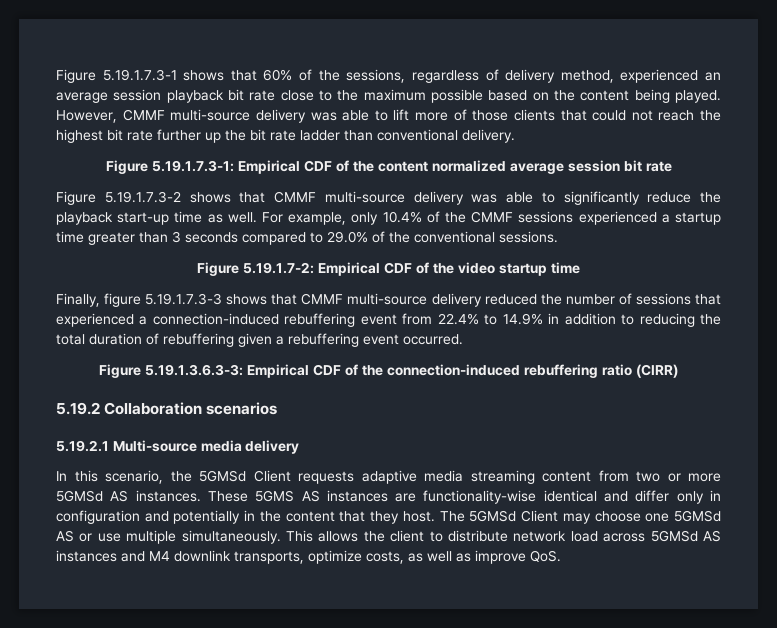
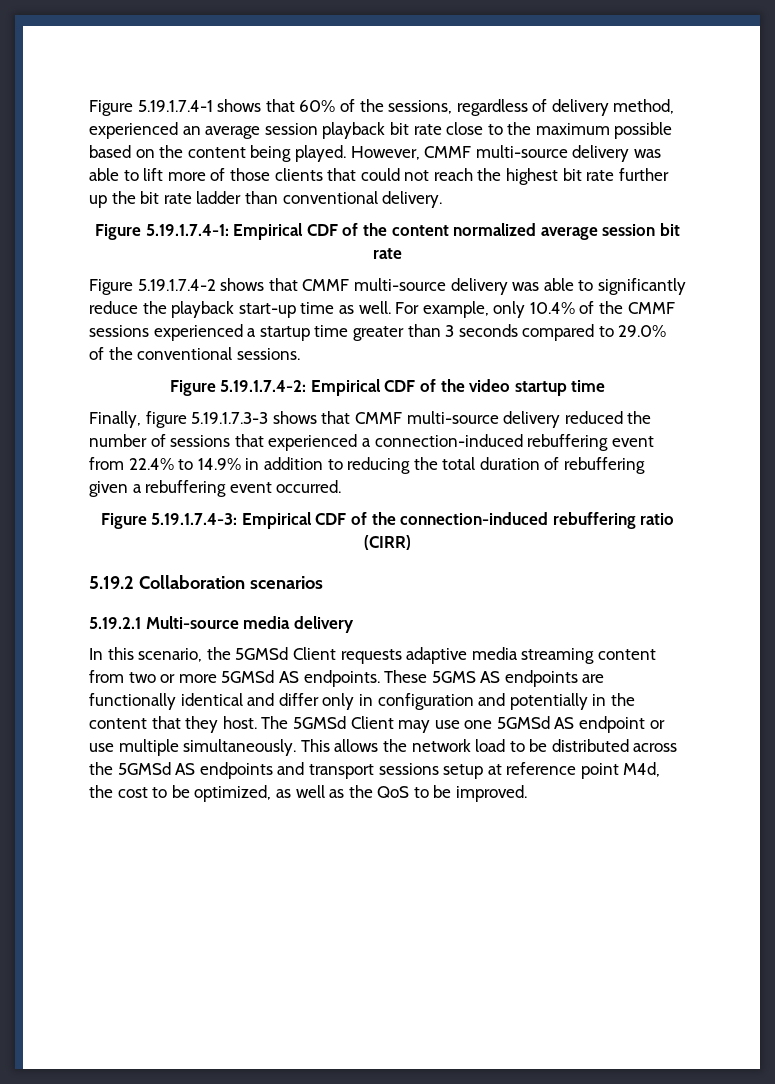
[56,69,177,83] Figure 5.19.1.7.3-1 -> [89,100,213,116] Figure 5.19.1.7.4-1
[151,160,234,172] 5.19.1.7.3-1: -> [145,224,229,236] 5.19.1.7.4-1:
[104,191,181,203] 5.19.1.7.3-2 -> [137,279,216,291] 5.19.1.7.4-2
[243,262,314,274] 5.19.1.7-2: -> [220,380,307,392] 5.19.1.7.4-2:
[145,364,243,376] 5.19.1.3.6.3-3: -> [151,513,238,525] 5.19.1.7.4-3:
[135,490,201,502] instances. -> [303,670,380,687] endpoints.
[326,490,537,504] instances are functionality-wise -> [504,670,605,687] [89,693,176,710] endpoints are functionally
[594,511,641,522] choose -> [434,720,460,729] use
(74, 536) none -> [579,716,646,733] endpoint
[390,530,721,542] [56,550,561,564] client to distribute network load across 5GMSd AS instances and M4 downlink transports, optimize costs, as well as improve QoS. -> [411,739,678,752] [89,762,661,779] [89,785,528,802] network load to be distributed across the 5GMSd AS endpoints and transport sessions setup at reference point M4d, the cost to be optimized, as well as the QoS to be improved.

